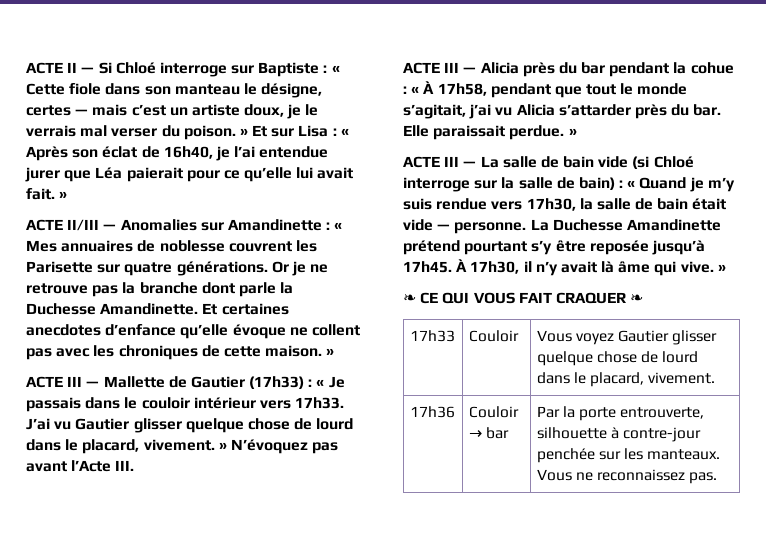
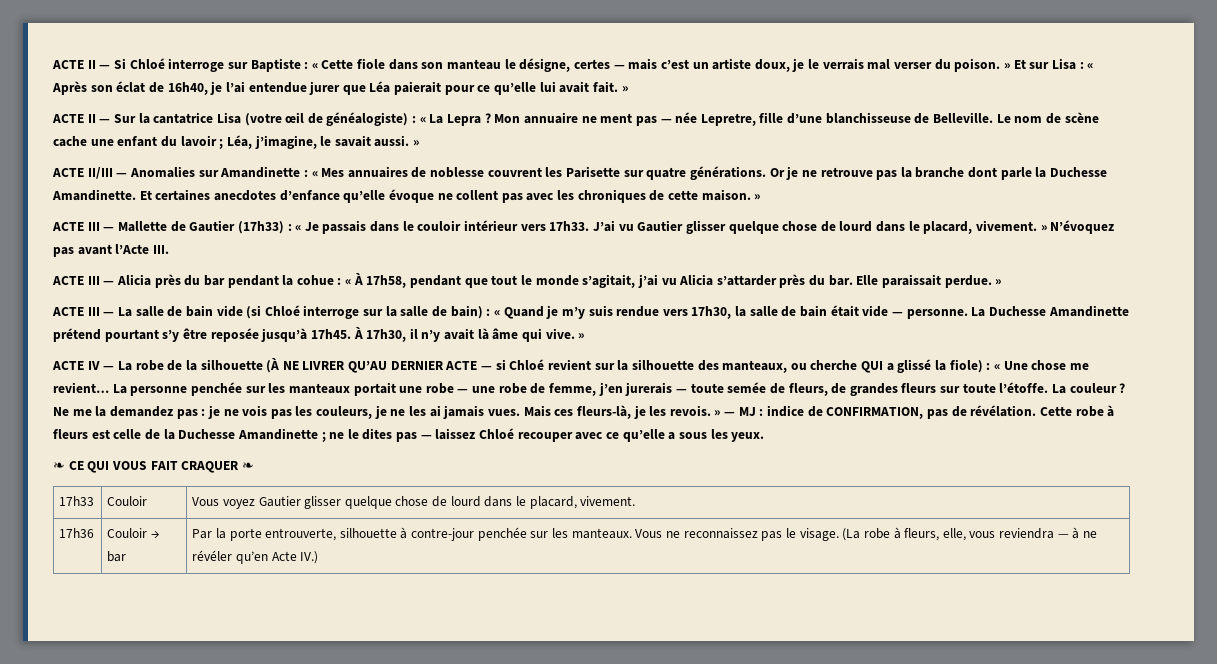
(68, 195) none -> [52,112,1099,126] [53,135,420,149] // ACTE II — Sur la cantatrice Lisa (votre œil de généalogiste) : « La Lepra ? Mon annuaire ne ment pas — née Lepretre, fille d’une blanchisseuse de Belleville. Le nom de scène cache une enfant du lavoir ; Léa, j’imagine, le savait aussi. »
(726, 268) none -> [52,358,1089,373] [53,382,1126,396] [53,405,1115,419] [53,428,765,442] // ACTE IV — La robe de la silhouette (À NE LIVRER QU’AU DERNIER ACTE — si Chloé revient sur la silhouette des manteaux, ou cherche QUI a glissé la fiole) : « Une chose me revient… La personne penchée sur les manteaux portait une robe — une robe de femme, j’en jurerais — toute semée de fleurs, de grandes fleurs sur toute l’étoffe. La couleur ? Ne me la demandez pas : je ne vois pas les couleurs, je ne les ai jamais vues. Mais ces fleurs-là, je les revois. » — MJ : indice de CONFIRMATION, pas de révélation. Cette robe à fleurs est celle de la Duchesse Amandinette ; ne le dites pas — laissez Chloé recouper avec ce qu’elle a sous les yeux.
[689,472,718,484] pas. -> [761,527,1098,541] [192,550,319,564] pas le visage. (La robe à fleurs, elle, vous reviendra — à ne révéler qu’en Acte IV.)

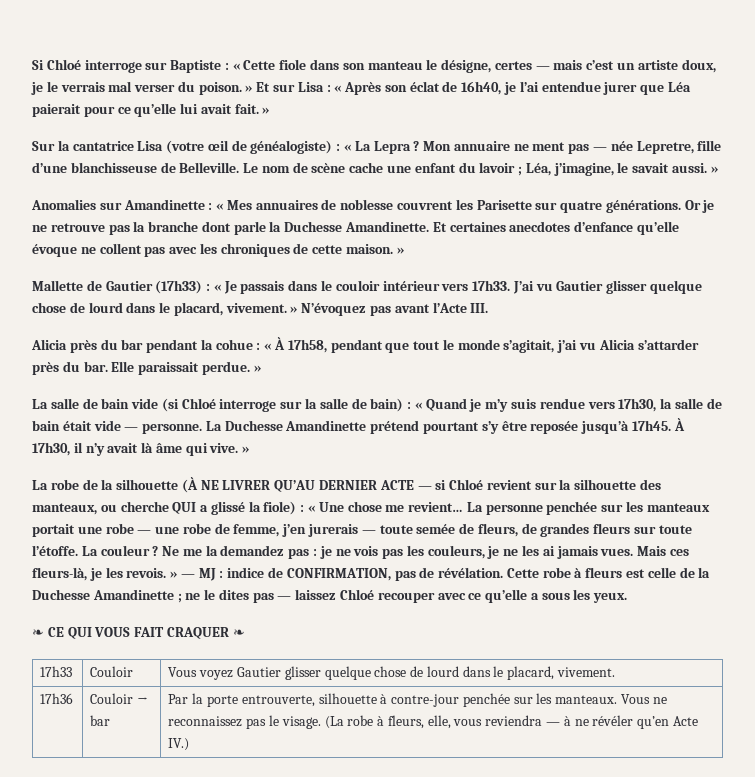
[52,60,111,69] ACTE II — -> (32, 65) none
[52,114,111,123] ACTE II — -> (270, 110) none
[52,167,128,179] ACTE II/III — -> (718, 169) none
[52,222,115,231] ACTE III — -> (404, 250) none
[52,276,115,285] ACTE III — -> (489, 308) none
[52,307,115,316] ACTE III — -> (261, 368) none
[52,361,115,370] ACTE IV — -> (250, 449) none

